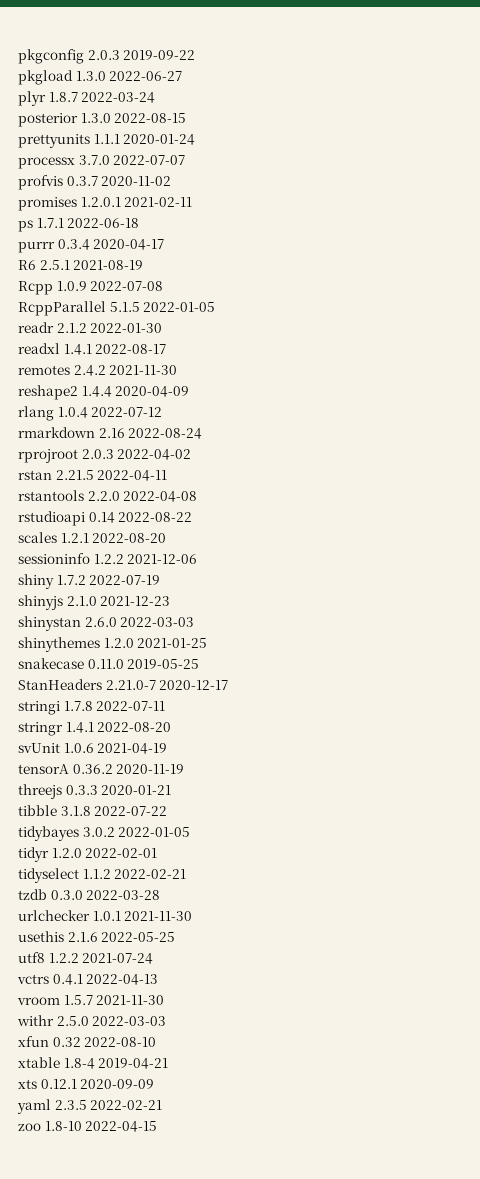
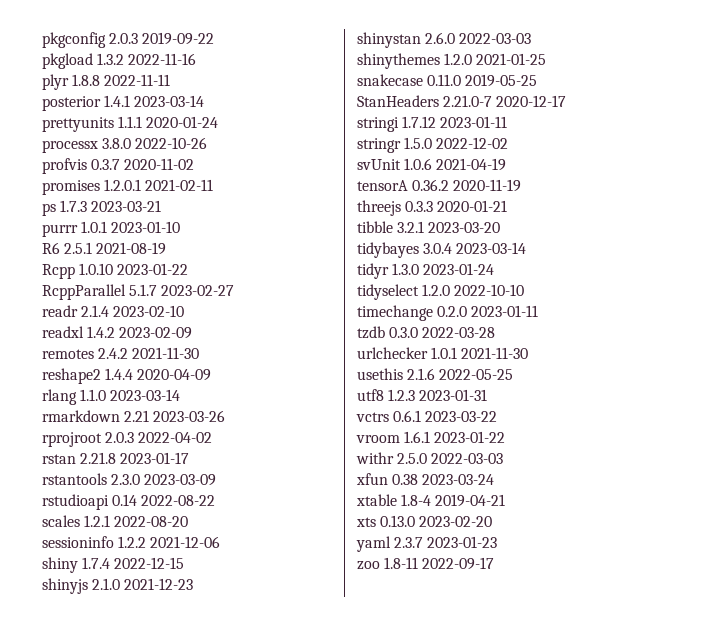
[75,71,183,81] 1.3.0 2022-06-27 -> [97,53,197,65] 1.3.2 2022-11-16
[48,92,156,103] 1.8.7 2022-03-24 -> [72,74,171,86] 1.8.8 2022-11-11
[80,113,187,123] 1.3.0 2022-08-15 -> [104,95,205,107] 1.4.1 2023-03-14
[78,155,186,165] 3.7.0 2022-07-07 -> [102,137,208,149] 3.8.0 2022-10-26
[36,218,140,228] 1.7.1 2022-06-18 -> [60,200,162,212] 1.7.3 2023-03-21
[57,239,165,250] 0.3.4 2020-04-17 -> [81,221,181,233] 1.0.1 2023-01-10
[56,281,164,291] 1.0.9 2022-07-08 -> [79,263,189,275] 1.0.10 2023-01-22
[109,302,216,312] 5.1.5 2022-01-05 -> [129,284,235,296] 5.1.7 2023-02-27
[56,323,163,333] 2.1.2 2022-01-30 -> [81,305,185,317] 2.1.4 2023-02-10
[63,344,167,355] 1.4.1 2022-08-17 -> [87,326,193,339] 1.4.2 2023-02-09
[57,407,163,418] 1.0.4 2022-07-12 -> [80,389,181,401] 1.1.0 2023-03-14
[98,428,203,439] 2.16 2022-08-24 -> [124,410,226,422] 2.21 2023-03-26
[55,470,168,481] 2.21.5 2022-04-11 -> [80,452,190,464] 2.21.8 2023-01-17
[87,491,198,502] 2.2.0 2022-04-08 -> [111,474,217,486] 2.3.0 2023-03-09
[56,575,161,585] 1.7.2 2022-07-19 -> [82,557,185,569] 1.7.4 2022-12-15
[63,701,166,711] 1.7.8 2022-07-11 -> [402,116,508,128] 1.7.12 2023-01-11
[65,722,172,733] 1.4.1 2022-08-20 -> [404,137,509,149] 1.5.0 2022-12-02
[60,806,168,816] 3.1.8 2022-07-22 -> [397,221,501,233] 3.2.1 2023-03-20
[82,827,191,837] 3.0.2 2022-01-05 -> [423,242,527,254] 3.0.4 2023-03-14
[51,848,158,858] 1.2.0 2022-02-01 -> [392,263,495,275] 1.3.0 2023-01-24
[82,869,187,879] 1.1.2 2022-02-21 -> [422,284,525,296] [357,305,539,321] 1.2.0 2022-10-10 // timechange 0.2.0 2023-01-11
[48,953,154,964] 1.2.2 2021-07-24 -> [388,389,488,401] 1.2.3 2023-01-31
[52,974,159,985] 0.4.1 2022-04-13 -> [393,410,498,422] 0.6.1 2023-03-22
[63,995,165,1005] 1.5.7 2021-11-30 -> [404,431,506,443] 1.6.1 2023-01-22
[52,1037,157,1047] 0.32 2022-08-10 -> [392,474,495,485] 0.38 2023-03-24
[40,1079,155,1089] 0.12.1 2020-09-09 -> [380,515,493,527] 0.13.0 2023-02-20
[54,1100,163,1110] 2.3.5 2022-02-21 -> [394,536,498,548] 2.3.7 2023-01-23
[44,1121,158,1132] 1.8-10 2022-04-15 -> [384,557,495,570] 1.8-11 2022-09-17

